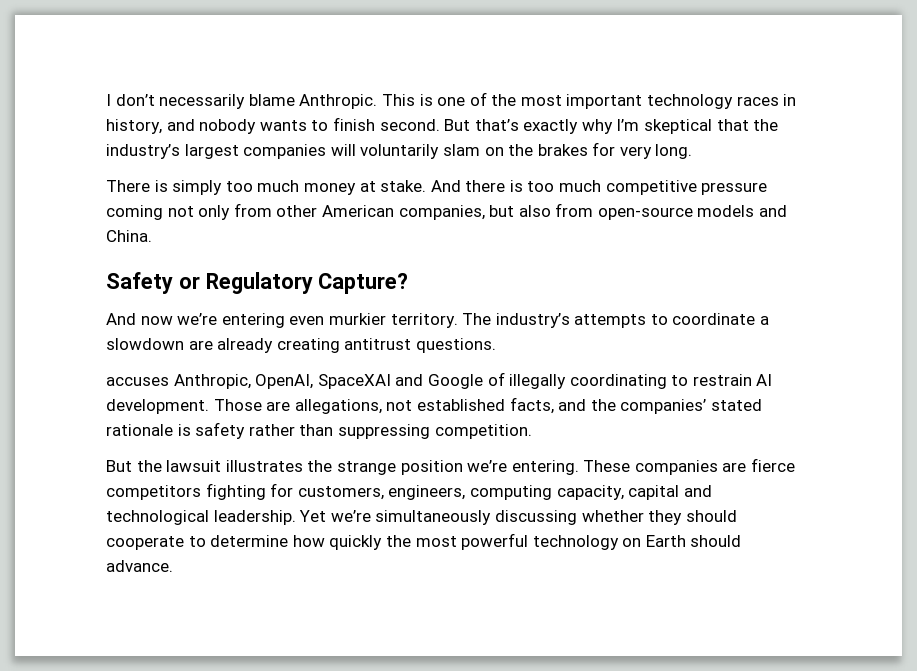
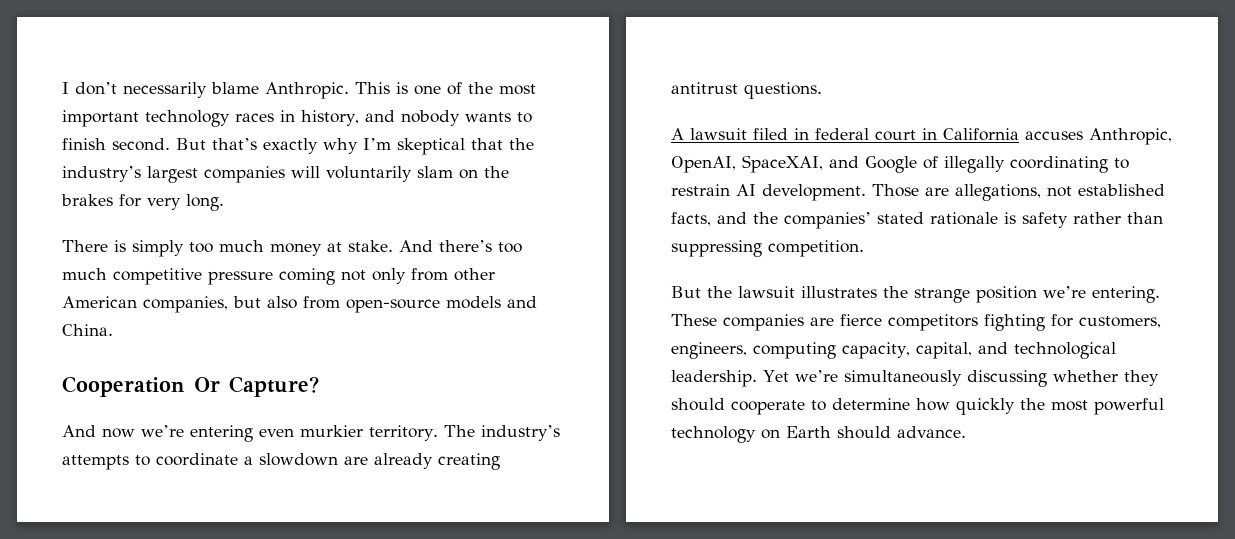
[465,180,523,192] there is -> [439,240,492,252] there’s
[106,272,313,294] Safety or Regulatory -> [62,376,220,397] Cooperation Or
(496, 345) none -> [671,128,1019,141] A lawsuit filed in federal court in California
[317,374,391,389] SpaceXAI -> [742,155,823,173] SpaceXAI,
[628,485,680,500] capital -> [915,342,972,359] capital,

